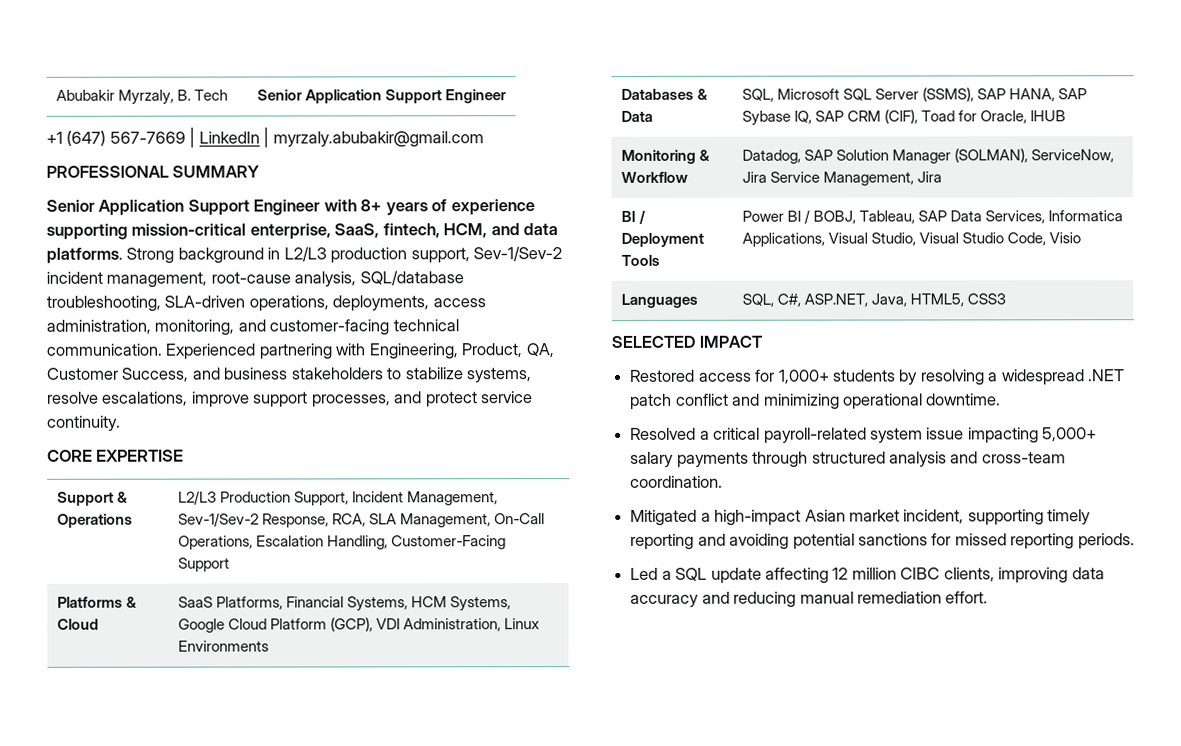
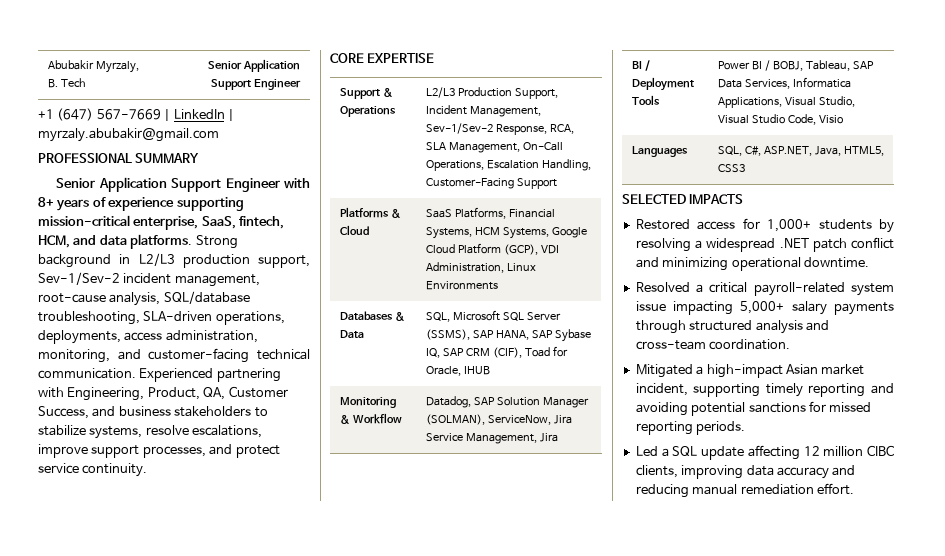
[699,335,763,348] IMPACT -> [689,194,744,204] IMPACTS

